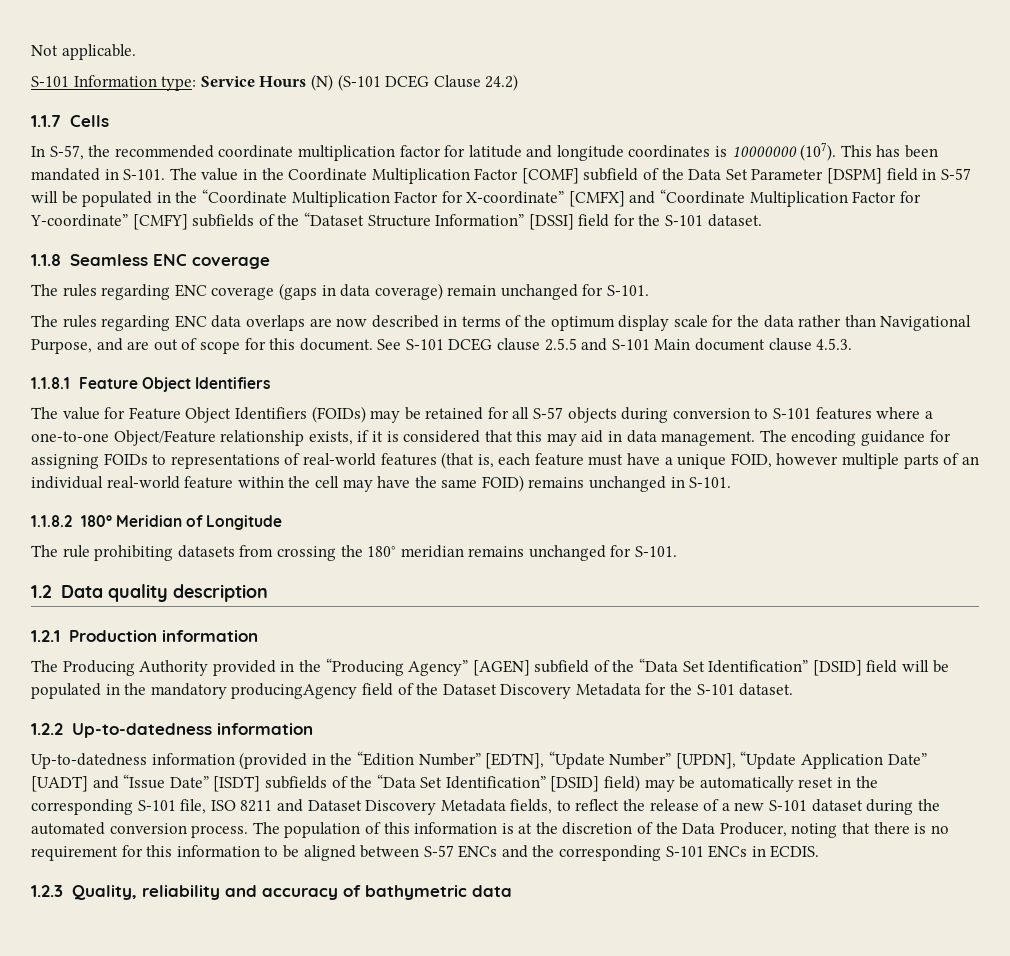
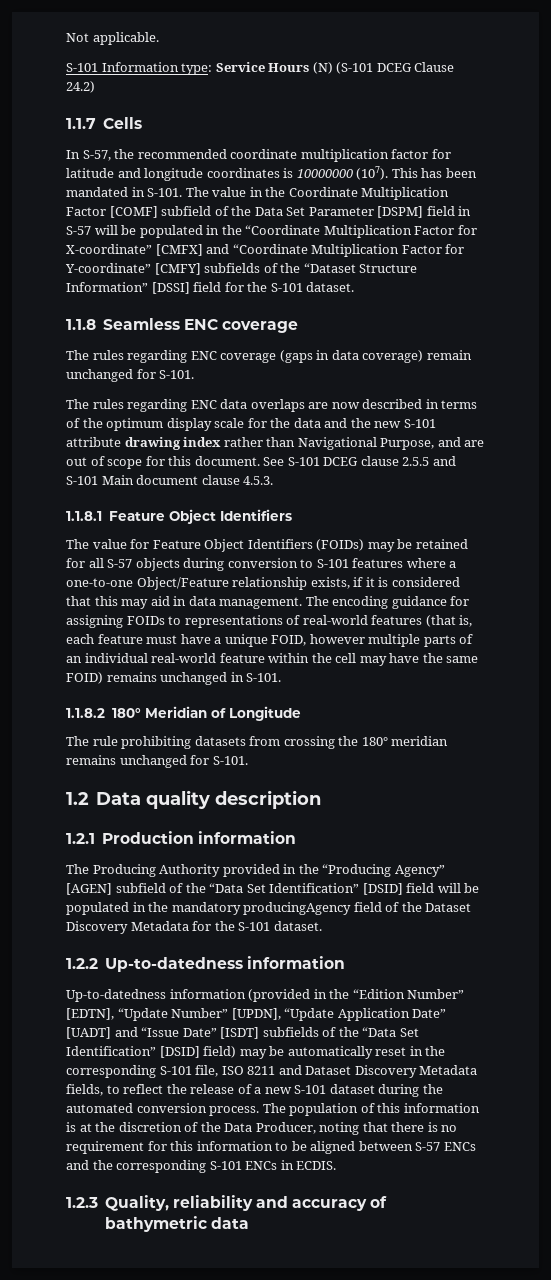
(794, 321) none -> [324,418,436,428] [66,437,222,450] and the new S-101 attribute drawing index

